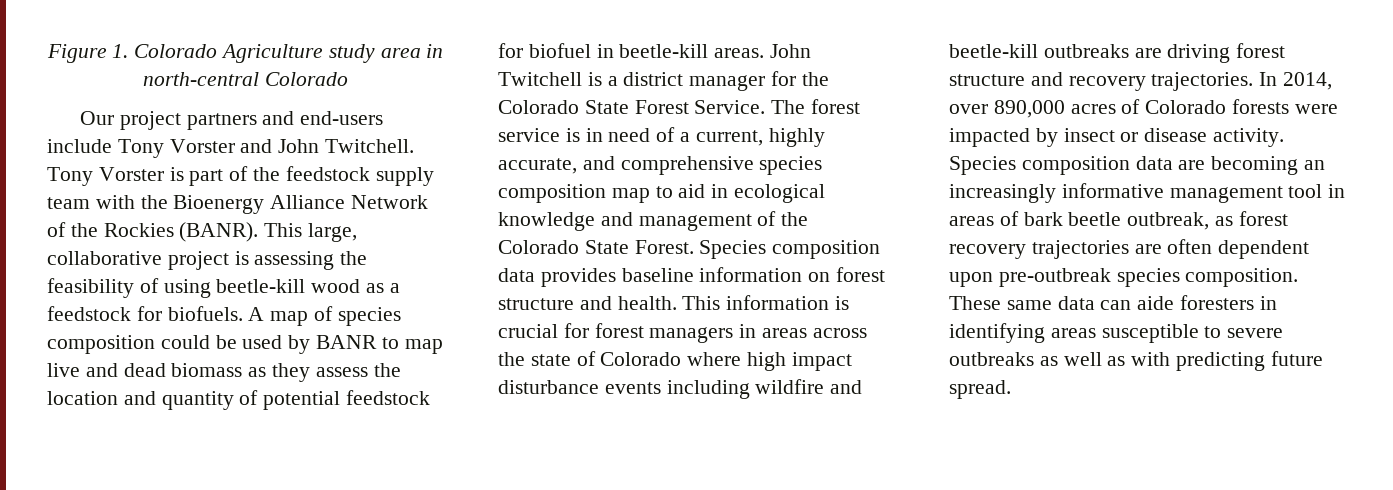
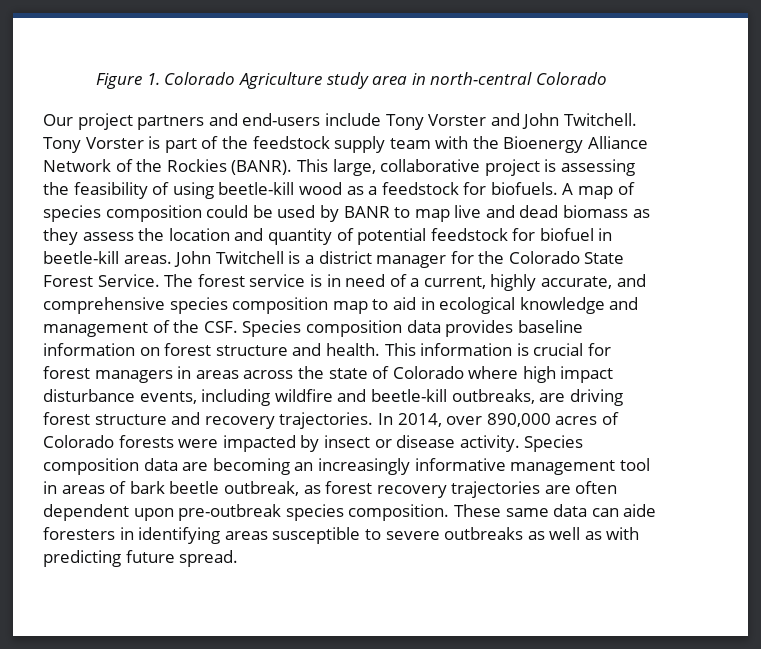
[498,240,694,254] Colorado State Forest. -> [203,321,238,333] CSF.
[604,382,661,394] events -> [139,391,197,404] events,
[1043,44,1129,58] outbreaks -> [451,389,535,404] outbreaks,

